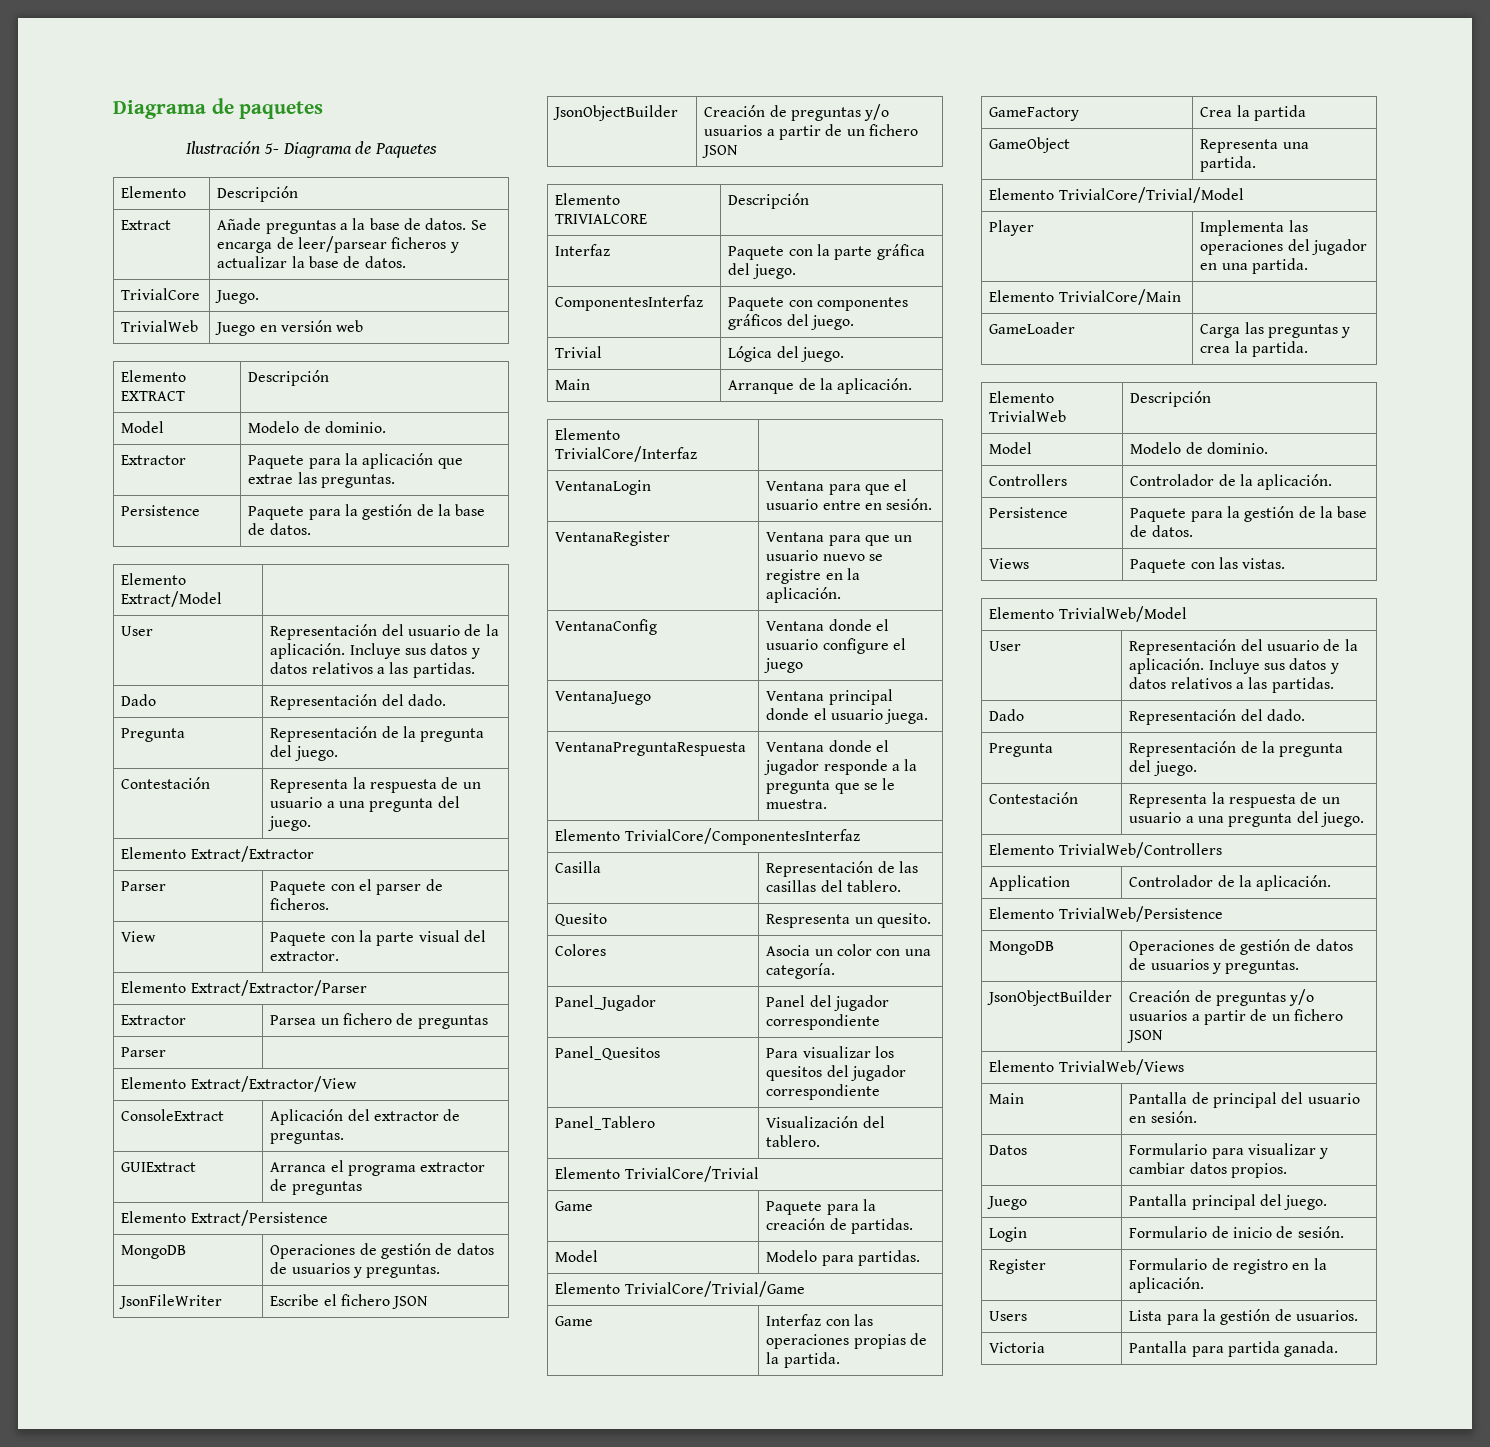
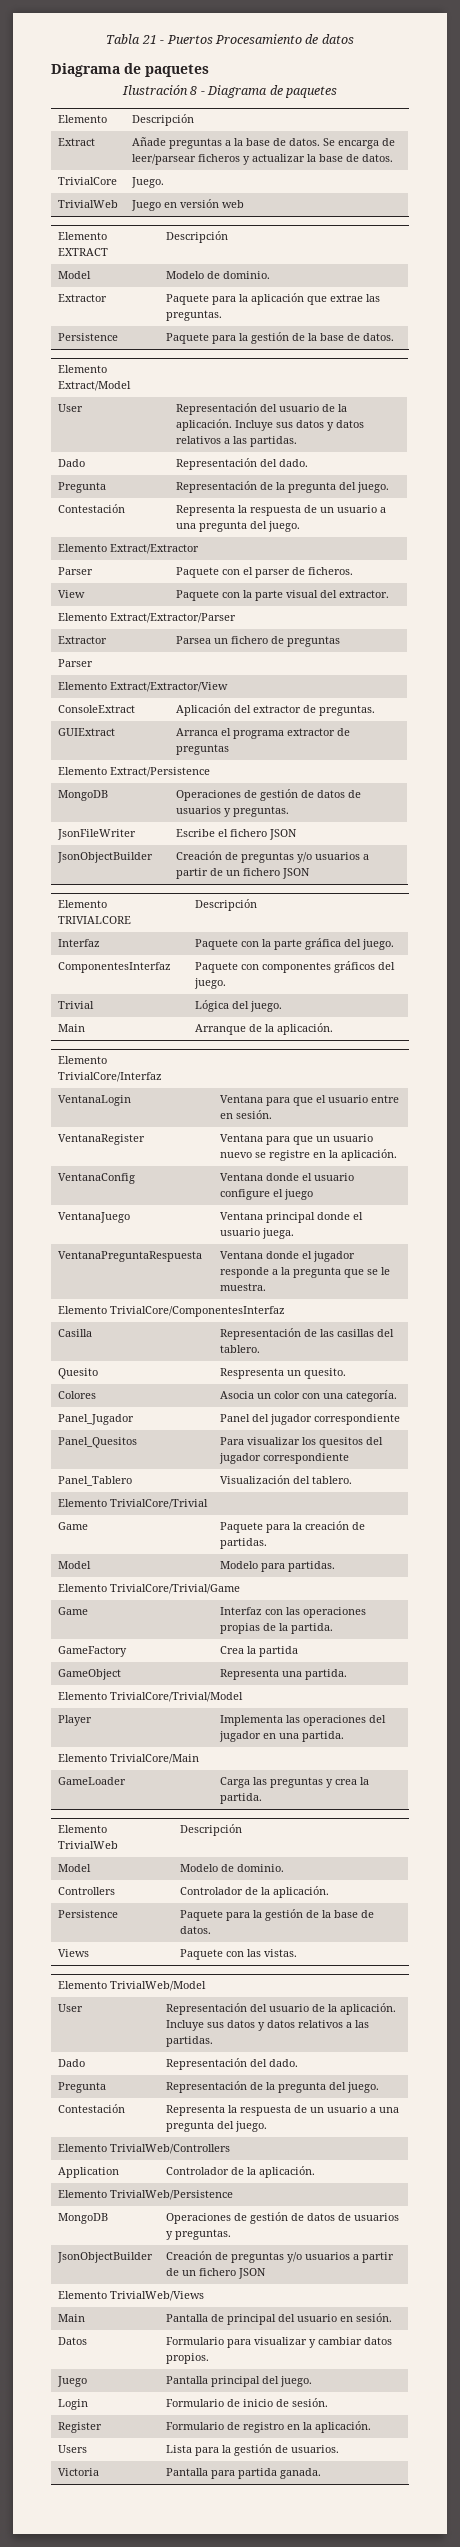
(113, 109) none -> [106,34,354,44] Tabla 21 - Puertos Procesamiento de datos //
[263,141,437,158] 5- Diagrama de Paquetes -> [190,85,337,98] 8 - Diagrama de paquetes

